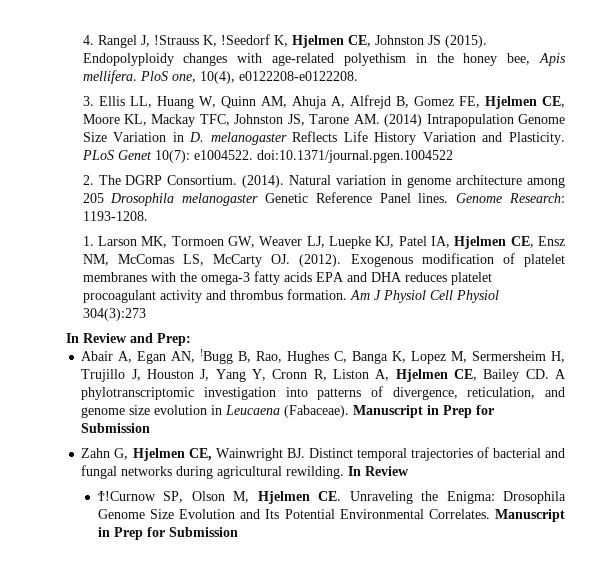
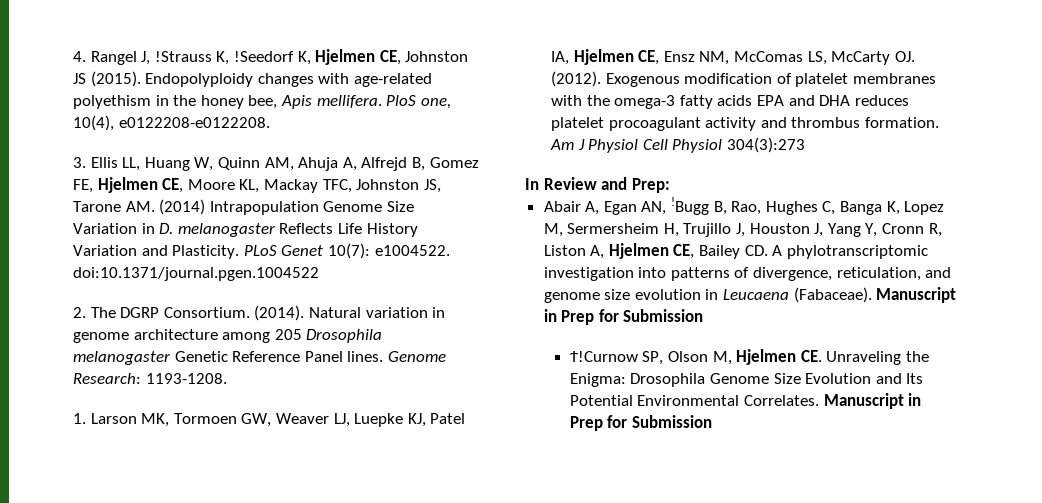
[81,447,565,461] [81,465,410,479] // Zahn G, Hjelmen CE, Wainwright BJ. Distinct temporal trajectories of bacterial and fungal networks during agricultural rewilding. In Review -> (704, 315) none

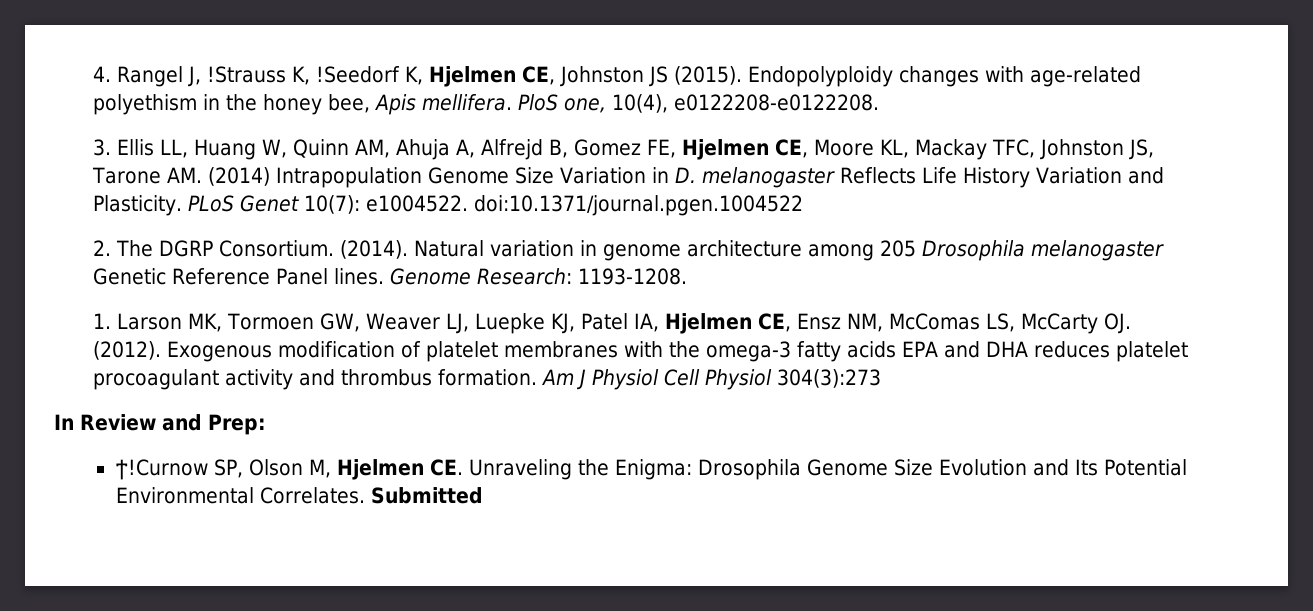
[543,197,945,215] [543,223,942,237] [543,243,928,259] [543,267,952,281] [543,287,957,303] [543,309,704,325] // Abair A, Egan AN, !Bugg B, Rao, Hughes C, Banga K, Lopez M, Sermersheim H, Trujillo J, Houston J, Yang Y, Cronn R, Liston A, Hjelmen CE, Bailey CD. A phylotranscriptomic investigation into patterns of divergence, reticulation, and genome size evolution in Leucaena (Fabaceae). Manuscript in Prep for Submission -> (266, 424) none
[823,393,922,409] [569,415,712,431] Manuscript in Prep for Submission -> [370,487,483,504] Submitted

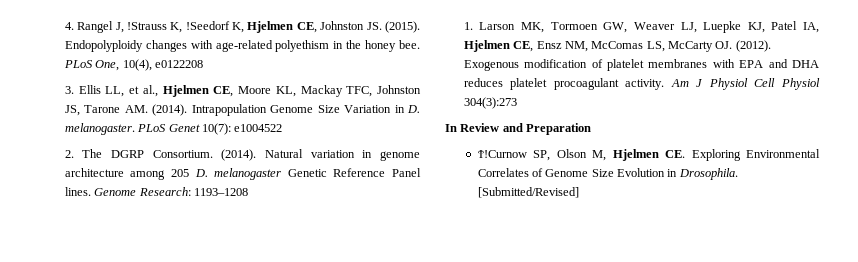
[649,66,669,87] JS -> [366,22,382,30] JS.
[328,94,880,115] [93,139,677,160] bee, Apis mellifera. PloS one, 10(4), e0122208-e0122208. // 3. Ellis LL, Huang W, Quinn AM, Ahuja A, Alfrejd B, Gomez FE, -> [399,40,421,49] [63,59,203,71] [64,85,158,97] bee. PLoS One, 10(4), e0122208 // 3. Ellis LL, et al.,
[208,167,271,186] (2014) -> [152,104,188,116] (2014).
[702,167,1165,188] [93,195,183,216] melanogaster Reflects Life History Variation and Plasticity. -> [64,123,135,135] melanogaster.
[366,195,804,216] e1004522. doi:10.1371/journal.pgen.1004522 -> [234,124,283,132] e1004522
[922,240,1026,261] Drosophila -> [194,169,208,177] D.
[578,268,688,285] 1193-1208. -> [193,188,248,196] 1193–1208
[669,341,897,362] the omega-3 fatty acids -> (735, 63) none
[225,369,538,390] activity and thrombus formation. -> [625,79,665,90] activity.
[208,414,266,435] Prep: -> [526,123,592,135] Preparation
[468,459,1187,480] [115,487,483,504] Unraveling the Enigma: Drosophila Genome Size Evolution and Its Potential Environmental Correlates. Submitted -> [691,149,820,161] [477,168,738,180] [477,187,579,198] Exploring Environmental Correlates of Genome Size Evolution in Drosophila. [Submitted/Revised]

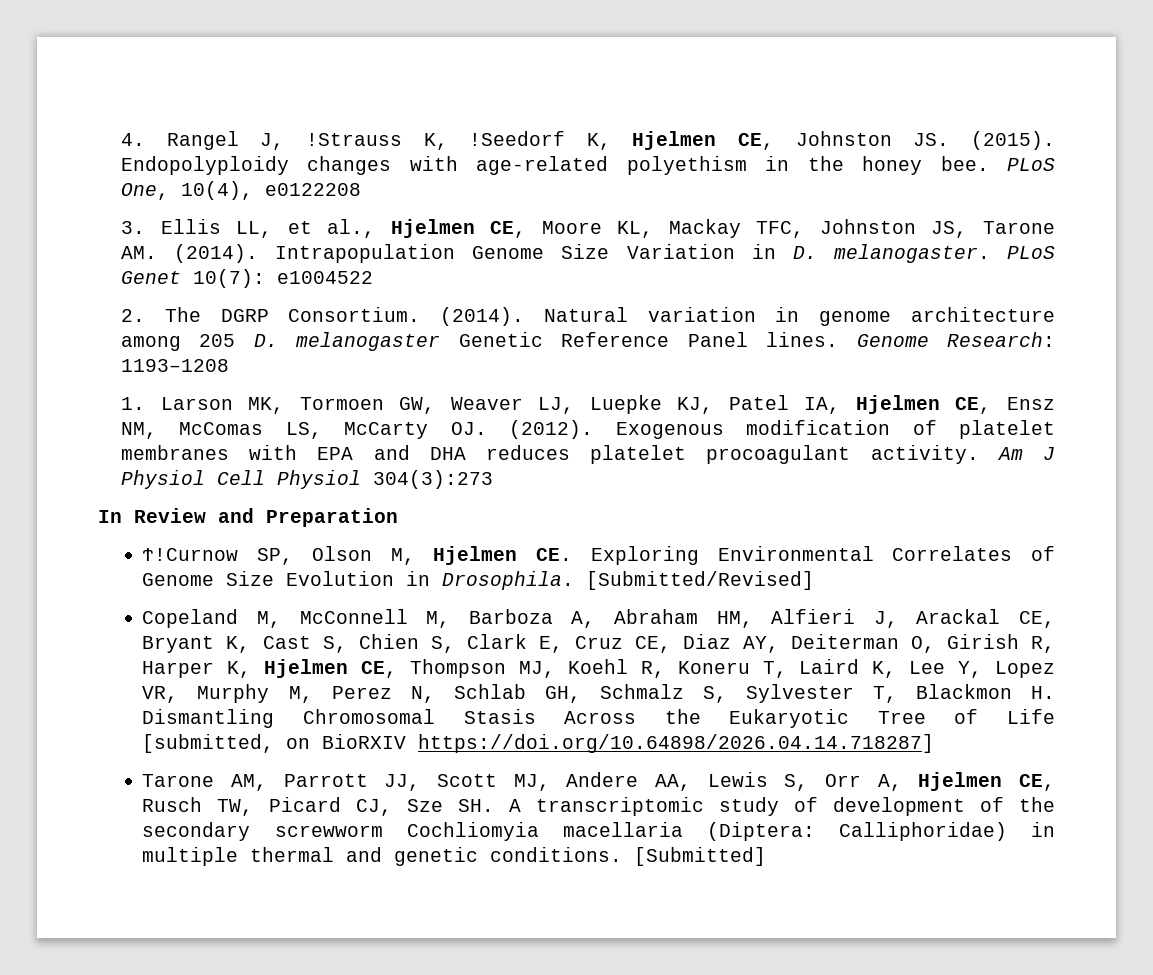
(579, 192) none -> [142,609,1055,628] [142,634,1056,653] [142,659,1055,678] [142,684,1055,703] [142,709,1055,728] [142,734,935,753] [142,772,1055,791] [142,797,1055,816] [142,822,1055,841] [142,847,767,866] // Copeland M, McConnell M, Barboza A, Abraham HM, Alfieri J, Arackal CE, Bryant K, Cast S, Chien S, Clark E, Cruz CE, Diaz AY, Deiterman O, Girish R, Harper K, Hjelmen CE, Thompson MJ, Koehl R, Koneru T, Laird K, Lee Y, Lopez VR, Murphy M, Perez N, Schlab GH, Schmalz S, Sylvester T, Blackmon H. Dismantling Chromosomal Stasis Across the Eukaryotic Tree of Life [submitted, on BioRXIV https://doi.org/10.64898/2026.04.14.718287] // Tarone AM, Parrott JJ, Scott MJ, Andere AA, Lewis S, Orr A, Hjelmen CE, Rusch TW, Picard CJ, Sze SH. A transcriptomic study of development of the secondary screwworm Cochliomyia macellaria (Diptera: Calliphoridae) in multiple thermal and genetic conditions. [Submitted]

